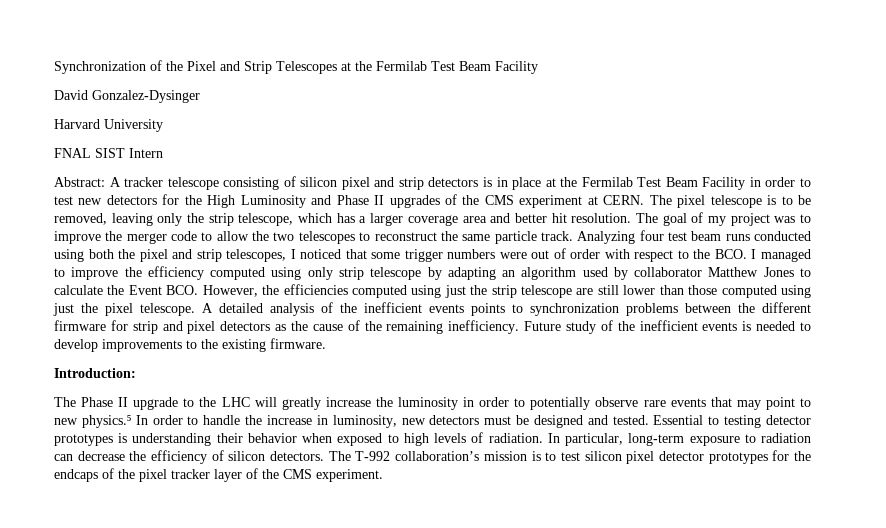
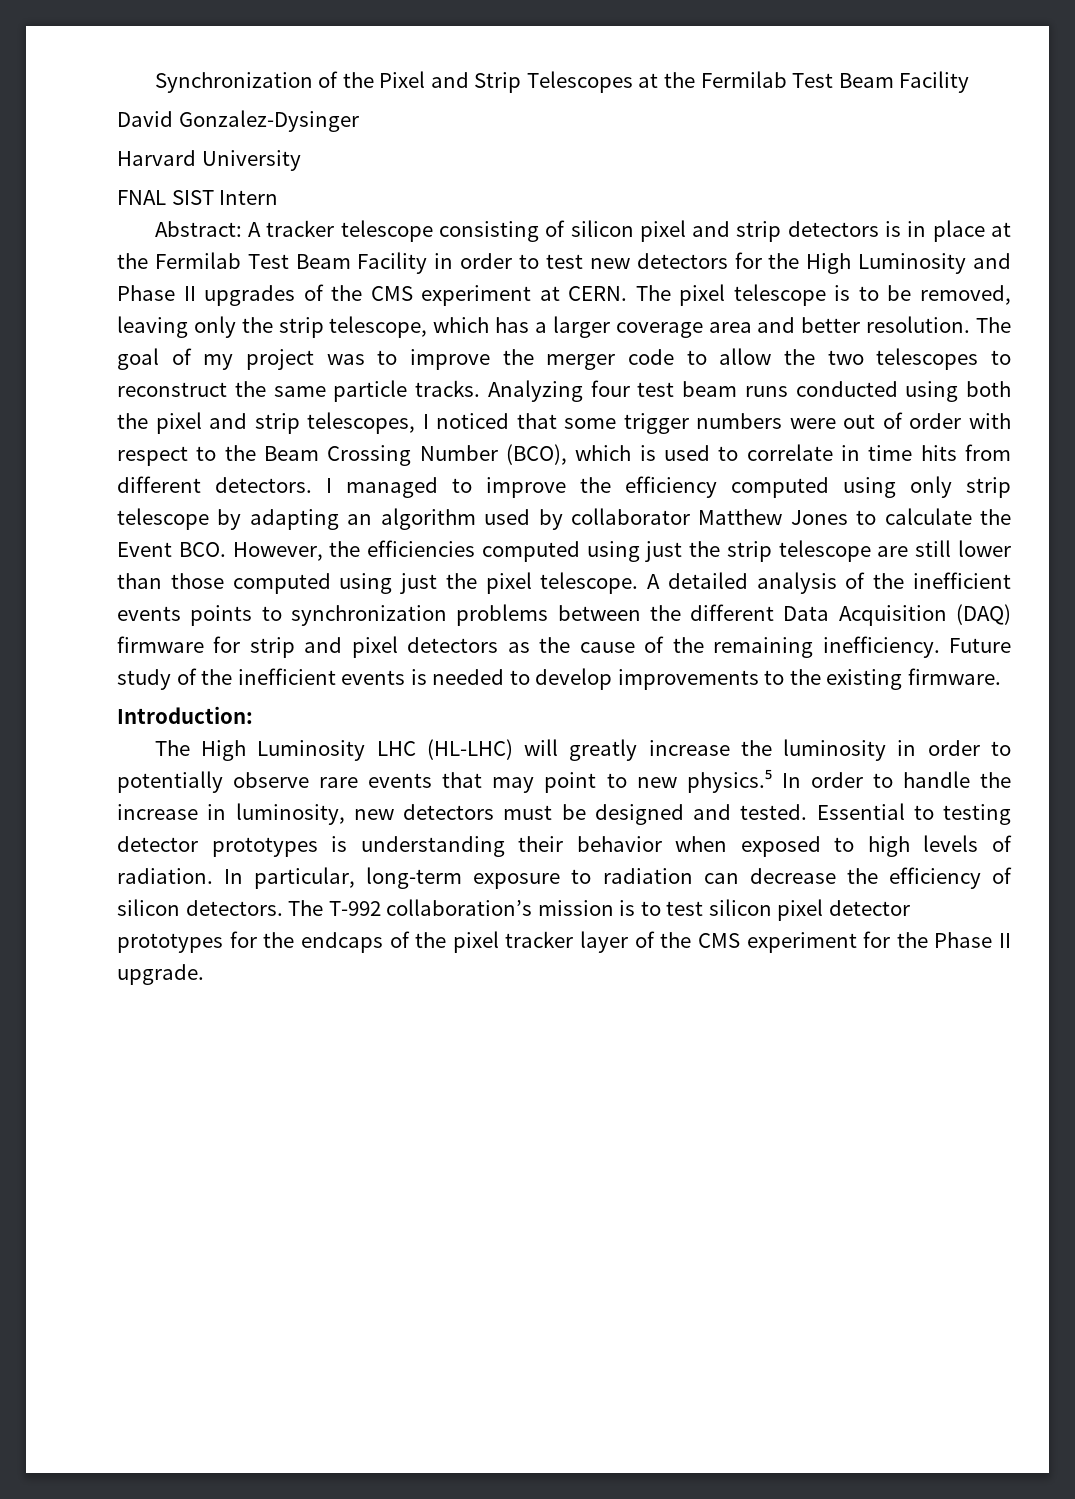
[551,213,567,223] hit -> (861, 325) none
[540,231,573,241] track. -> [415,380,480,397] tracks.
[714,249,747,259] BCO. -> [264,444,1012,466] [117,476,312,493] Beam Crossing Number (BCO), which is used to correlate in time hits from different detectors.
(811, 307) none -> [783,604,1011,626] Data Acquisition (DAQ)
[81,397,250,410] Phase II upgrade to the LHC -> [201,739,513,761] High Luminosity LHC (HL-LHC)
[316,469,383,482] experiment. -> [746,931,1011,953] [117,964,204,985] experiment for the Phase II upgrade.

